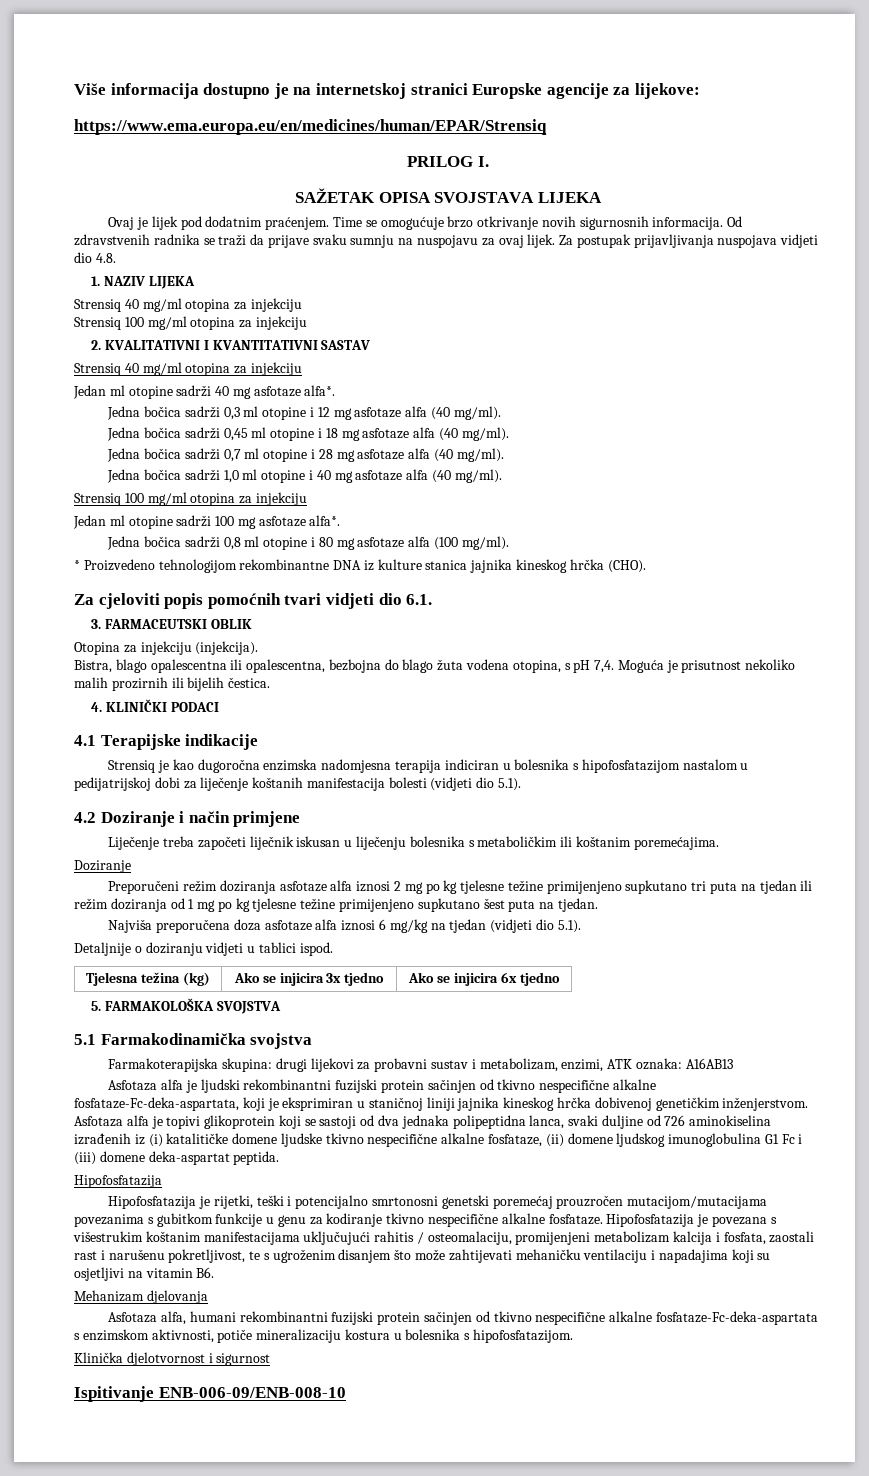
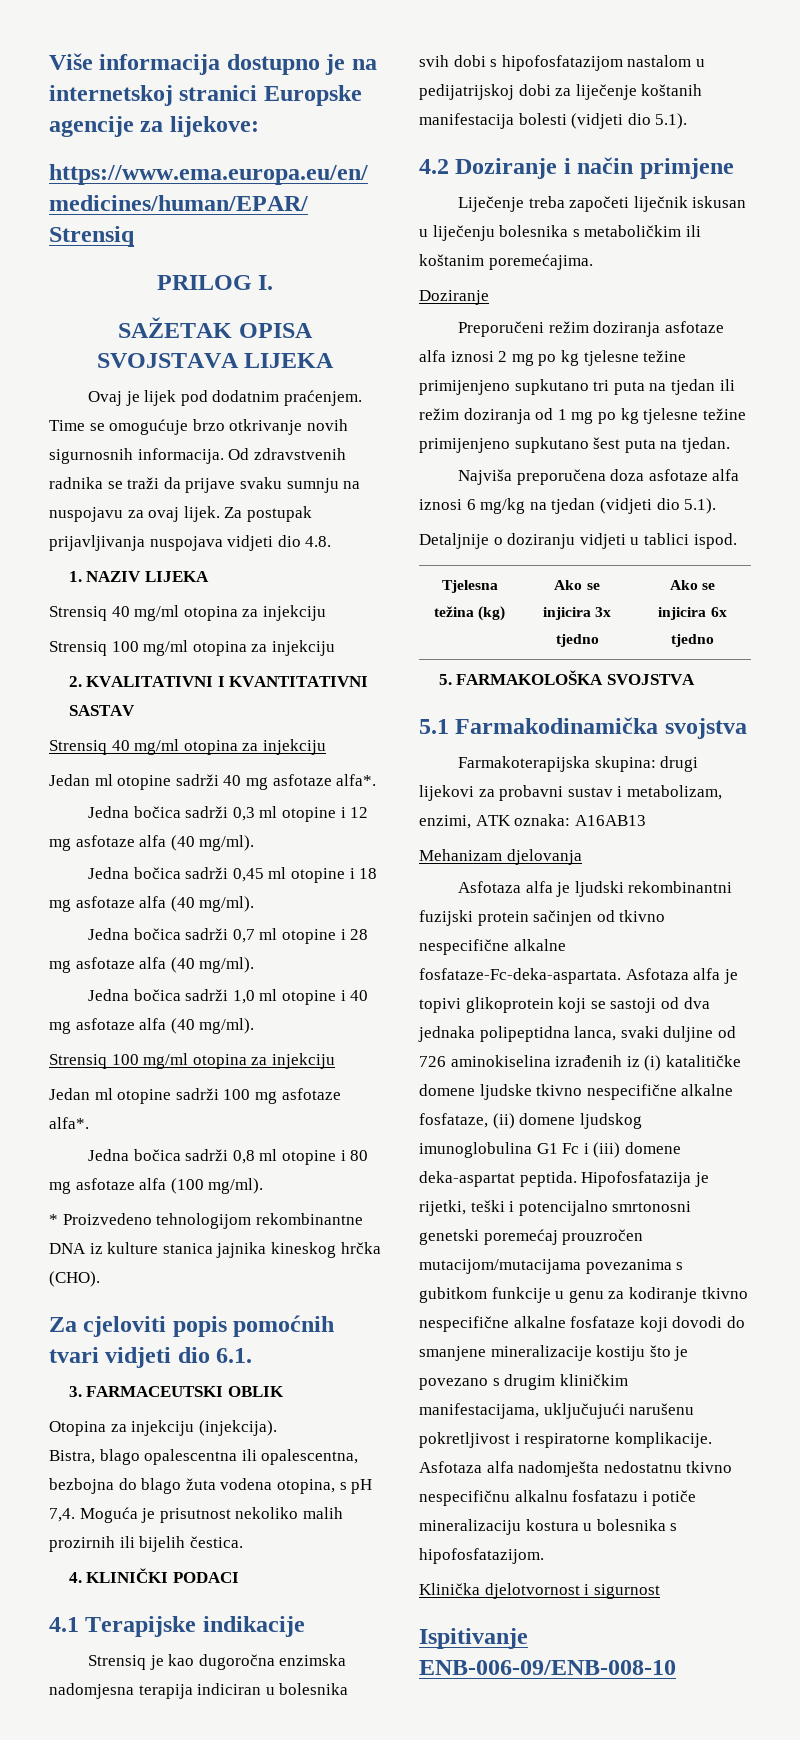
(570, 764) none -> [419,55,486,67] svih dobi
(733, 1063) none -> [419,849,582,865] // Mehanizam djelovanja
[74,1097,809,1111] fosfataze-Fc-deka-aspartata, koji je eksprimiran u staničnoj liniji jajnika kineskog hrčka dobivenoj genetičkim inženjerstvom. -> [419,968,621,984] fosfataze-Fc-deka-aspartata.
[74,1175,162,1188] // Hipofosfatazija // -> (577, 1179) none
[548,1214,777,1227] [73,1231,815,1245] [74,1249,771,1263] [74,1267,215,1281] [74,1290,208,1304] [108,1311,818,1325] [74,1329,214,1343] fosfataze. Hipofosfatazija je povezana s višestrukim koštanim manifestacijama uključujući rahitis / osteomalaciju, promijenjeni metabolizam kalcija i fosfata, zaostali rast i narušenu pokretljivost, te s ugroženim disanjem što može zahtijevati mehaničku ventilaciju i napadajima koji su osjetljivi na vitamin B6. // Mehanizam djelovanja // Asfotaza alfa, humani rekombinantni fuzijski protein sačinjen od tkivno nespecifične alkalne fosfataze-Fc-deka-aspartata s enzimskom aktivnosti, -> [570,1316,745,1332] [419,1345,689,1361] [419,1374,628,1390] [419,1403,695,1419] [419,1432,712,1448] [419,1461,733,1477] [419,1490,648,1506] fosfataze koji dovodi do smanjene mineralizacije kostiju što je povezano s drugim kliničkim manifestacijama, uključujući narušenu pokretljivost i respiratorne komplikacije. Asfotaza alfa nadomješta nedostatnu tkivno nespecifičnu alkalnu fosfatazu i

